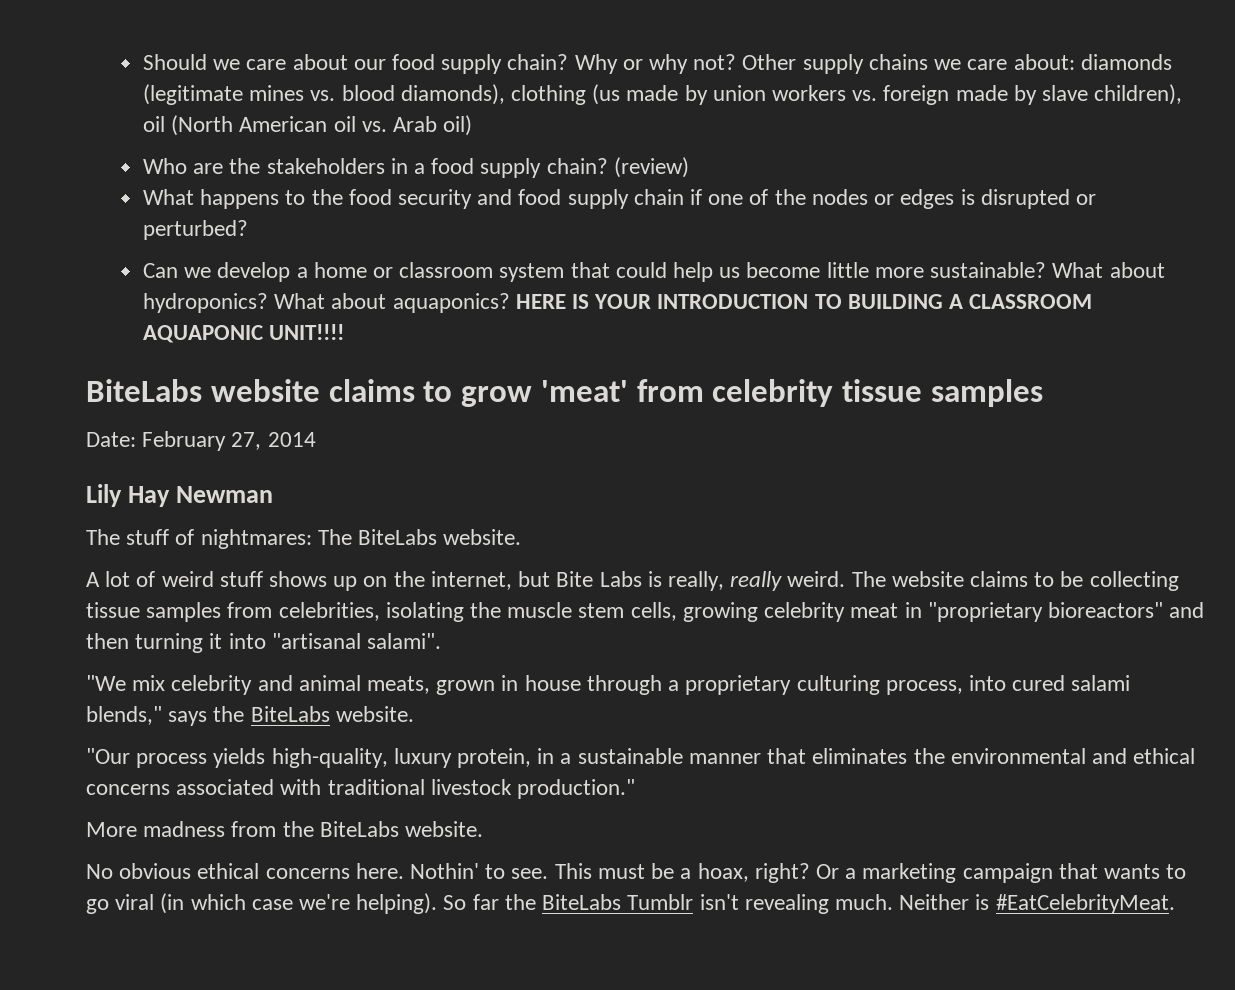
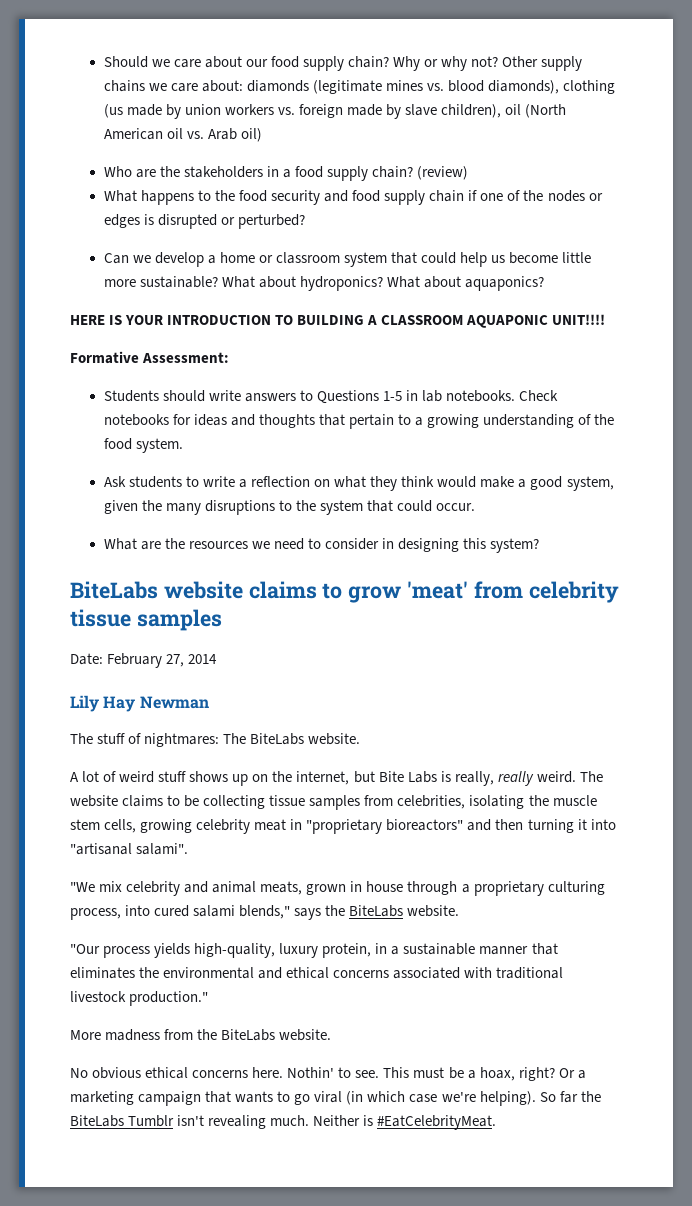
(510, 303) none -> (545, 283) //
(345, 332) none -> [70,351,230,364] [103,390,559,404] [103,414,615,429] [103,438,183,453] [103,476,614,491] [103,500,476,515] [103,538,540,553] // Formative Assessment: // Students should write answers to Questions 1-5 in lab notebooks. Check notebooks for ideas and thoughts that pertain to a growing understanding of the food system. // Ask students to write a reflection on what they think would make a good system, given the many disruptions to the system that could occur. // What are the resources we need to consider in designing this system?

